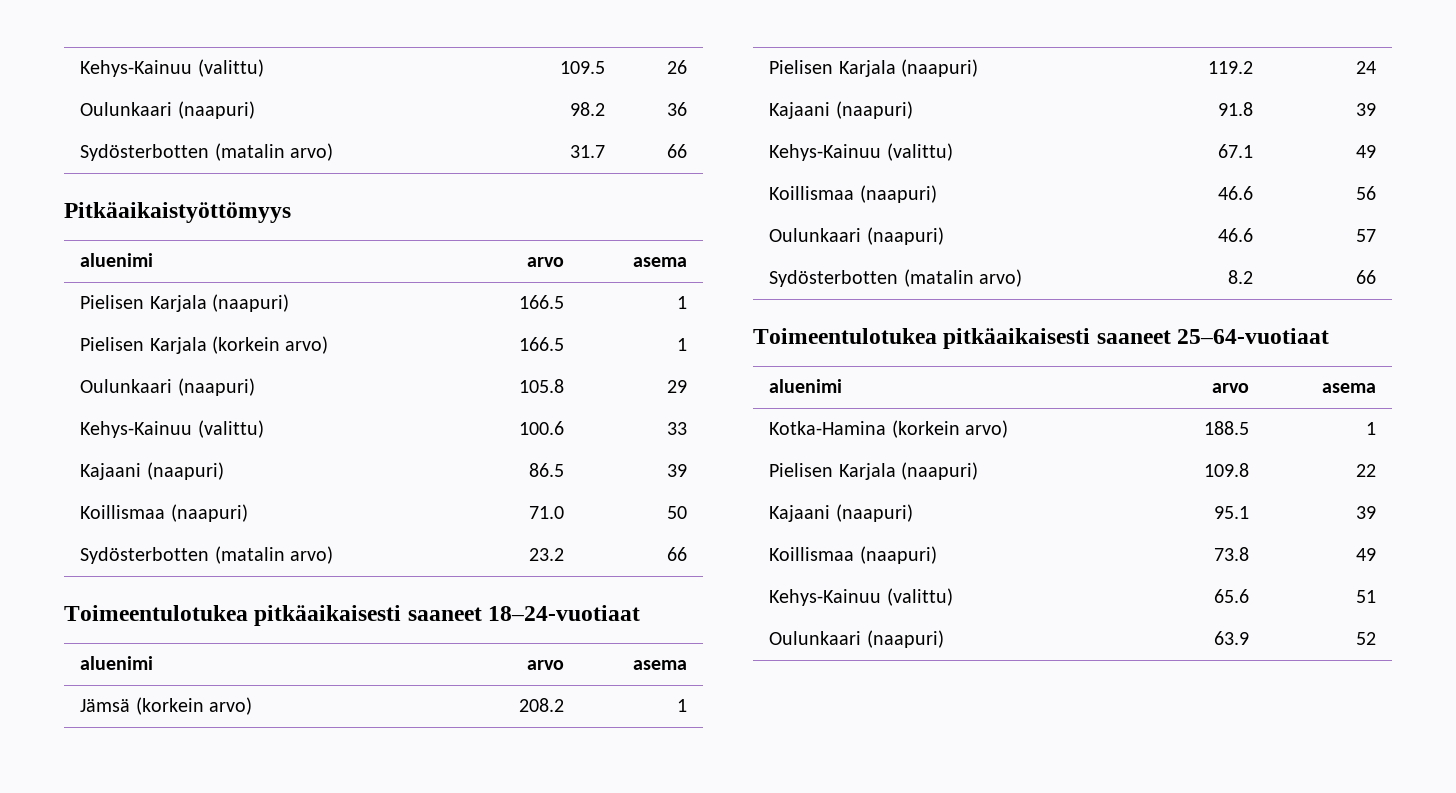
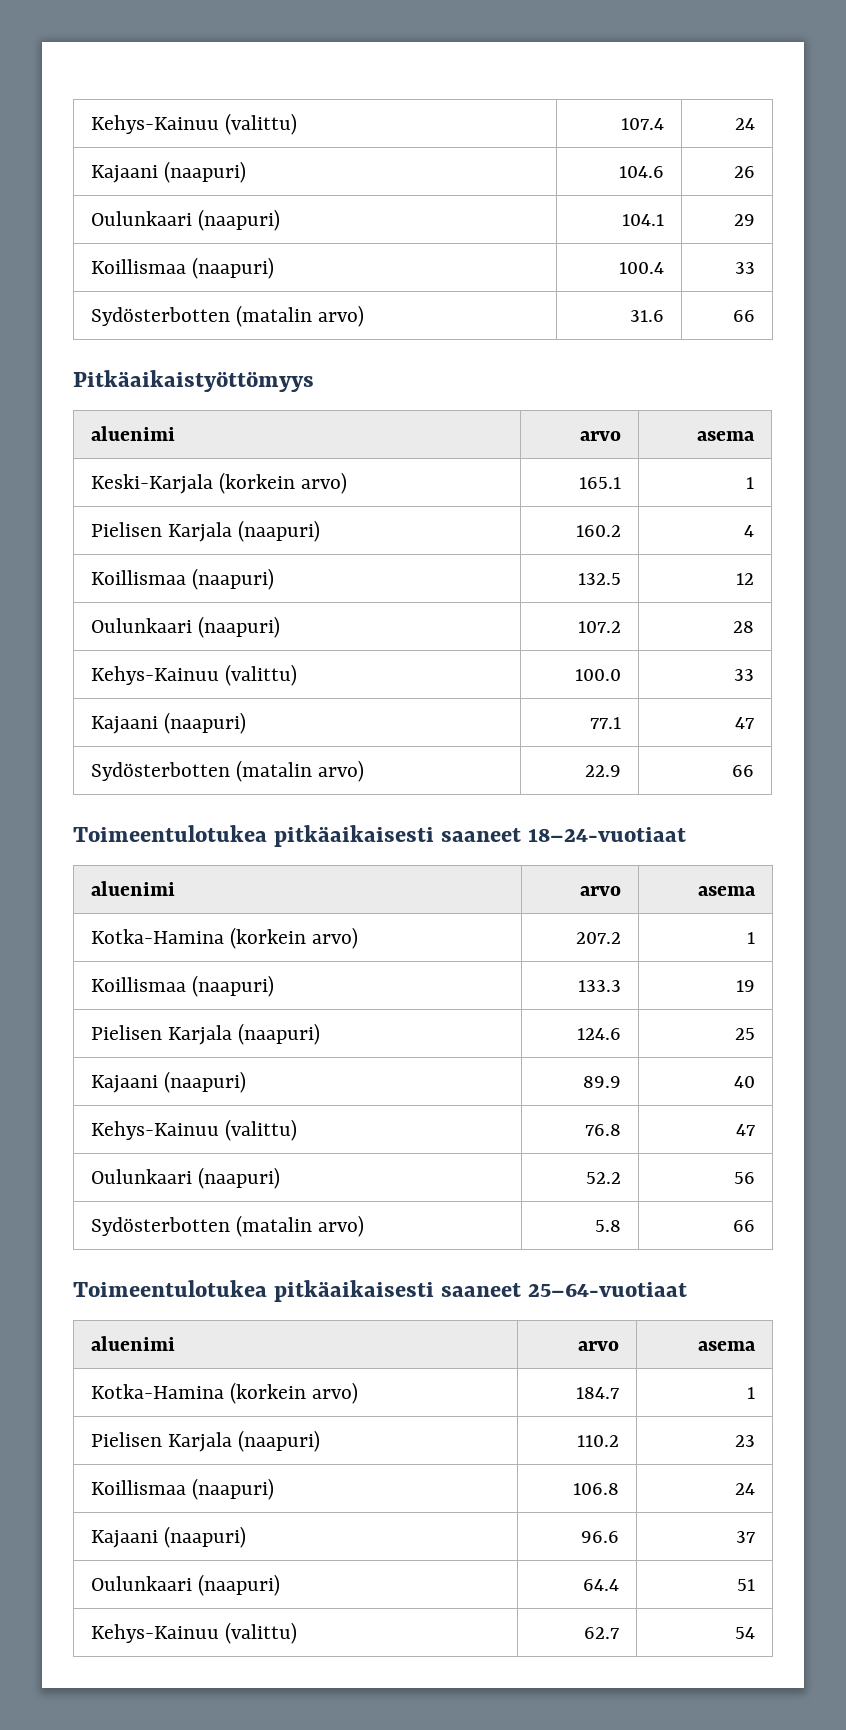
[80,59,264,77] [559,61,605,74] [666,60,687,74] [80,101,255,119] [569,102,605,116] [666,102,687,116] [80,143,333,161] [569,145,605,158] Kehys-Kainuu (valittu) | 109.5 | 26 // Oulunkaari (naapuri) | 98.2 | 36 // Sydösterbotten (matalin arvo) | 31.7 -> [90,113,297,135] [621,118,665,130] [735,118,756,130] [90,161,246,183] [619,166,665,178] [734,166,756,178] [90,209,280,231] [622,214,665,226] [734,214,756,226] [90,257,274,279] [619,262,665,274] [735,262,756,274] [90,305,365,327] [630,310,665,322] Kehys-Kainuu (valittu) | 107.4 | 24 // Kajaani (naapuri) | 104.6 | 26 // Oulunkaari (naapuri) | 104.1 | 29 // Koillismaa (naapuri) | 100.4 | 33 // Sydösterbotten (matalin arvo) | 31.6
[80,294,289,312] [518,295,564,309] [676,296,687,309] [80,336,329,354] [518,337,564,351] [676,338,687,351] [80,378,255,396] [518,379,564,393] [666,380,687,393] [80,420,264,438] [518,421,564,435] Pielisen Karjala (naapuri) | 166.5 | 1 // Pielisen Karjala (korkein arvo) | 166.5 | 1 // Oulunkaari (naapuri) | 105.8 | 29 // Kehys-Kainuu (valittu) | 100.6 -> [90,472,348,494] [579,477,622,489] [746,477,755,489] [90,520,321,542] [576,525,622,537] [744,525,755,537] [90,568,274,590] [578,573,622,585] [736,573,755,585] [90,616,280,638] [578,621,622,633] [733,621,755,633] [90,664,297,686] [575,669,622,681] Keski-Karjala (korkein arvo) | 165.1 | 1 // Pielisen Karjala (naapuri) | 160.2 | 4 // Koillismaa (naapuri) | 132.5 | 12 // Oulunkaari (naapuri) | 107.2 | 28 // Kehys-Kainuu (valittu) | 100.0
[528,463,564,477] [666,464,687,477] [80,504,248,522] [528,506,564,519] [666,506,687,519] [80,546,333,564] [528,548,564,561] 86.5 | 39 // Koillismaa (naapuri) | 71.0 | 50 // Sydösterbotten (matalin arvo) | 23.2 -> [590,717,622,729] [735,717,755,729] [90,760,365,782] [585,765,622,777] 77.1 | 47 // Sydösterbotten (matalin arvo) | 22.9
[80,697,252,715] [518,698,564,712] [676,699,687,712] [769,59,978,77] [1207,61,1253,74] [1355,61,1376,74] [769,101,913,119] [1217,102,1253,116] [1355,103,1376,116] [769,143,953,161] [1217,144,1253,158] [1355,145,1376,158] [769,185,937,203] [1217,186,1253,200] [1355,186,1376,200] [769,227,944,245] [1217,228,1253,242] [1355,229,1376,242] [769,269,1022,287] [1227,270,1253,284] Jämsä (korkein arvo) | 208.2 | 1 // Pielisen Karjala (naapuri) | 119.2 | 24 // Kajaani (naapuri) | 91.8 | 39 // Kehys-Kainuu (valittu) | 67.1 | 49 // Koillismaa (naapuri) | 46.6 | 56 // Oulunkaari (naapuri) | 46.6 | 57 // Sydösterbotten (matalin arvo) | 8.2 -> [90,927,359,949] [576,932,622,944] [747,932,756,944] [90,975,274,997] [578,980,622,992] [736,980,756,992] [90,1023,321,1045] [577,1028,622,1040] [735,1028,756,1040] [90,1071,246,1093] [583,1076,622,1088] [734,1076,756,1088] [90,1119,297,1141] [585,1124,622,1136] [736,1124,756,1136] [90,1167,280,1189] [586,1172,622,1184] [734,1172,756,1184] [90,1215,365,1237] [595,1220,622,1232] Kotka-Hamina (korkein arvo) | 207.2 | 1 // Koillismaa (naapuri) | 133.3 | 19 // Pielisen Karjala (naapuri) | 124.6 | 25 // Kajaani (naapuri) | 89.9 | 40 // Kehys-Kainuu (valittu) | 76.8 | 47 // Oulunkaari (naapuri) | 52.2 | 56 // Sydösterbotten (matalin arvo) | 5.8
[1203,421,1249,435] [1365,422,1376,435] [769,462,978,480] [1203,463,1249,477] [1355,464,1376,477] [769,504,913,522] [1213,506,1249,519] [1355,506,1376,519] [769,546,937,564] [1213,547,1249,561] [1355,548,1376,561] [769,588,953,606] [1213,589,1249,603] [1355,590,1376,603] [769,630,944,648] [1213,631,1249,645] [1355,632,1376,645] 188.5 | 1 // Pielisen Karjala (naapuri) | 109.8 | 22 // Kajaani (naapuri) | 95.1 | 39 // Koillismaa (naapuri) | 73.8 | 49 // Kehys-Kainuu (valittu) | 65.6 | 51 // Oulunkaari (naapuri) | 63.9 | 52 -> [576,1387,620,1399] [747,1387,756,1399] [90,1430,321,1452] [577,1435,620,1447] [735,1435,756,1447] [90,1478,274,1500] [573,1483,620,1495] [735,1483,756,1495] [90,1526,246,1548] [581,1531,620,1543] [736,1531,756,1543] [90,1574,280,1596] [583,1579,620,1591] [737,1579,756,1591] [90,1622,297,1644] [584,1627,620,1639] [735,1627,756,1639] 184.7 | 1 // Pielisen Karjala (naapuri) | 110.2 | 23 // Koillismaa (naapuri) | 106.8 | 24 // Kajaani (naapuri) | 96.6 | 37 // Oulunkaari (naapuri) | 64.4 | 51 // Kehys-Kainuu (valittu) | 62.7 | 54

